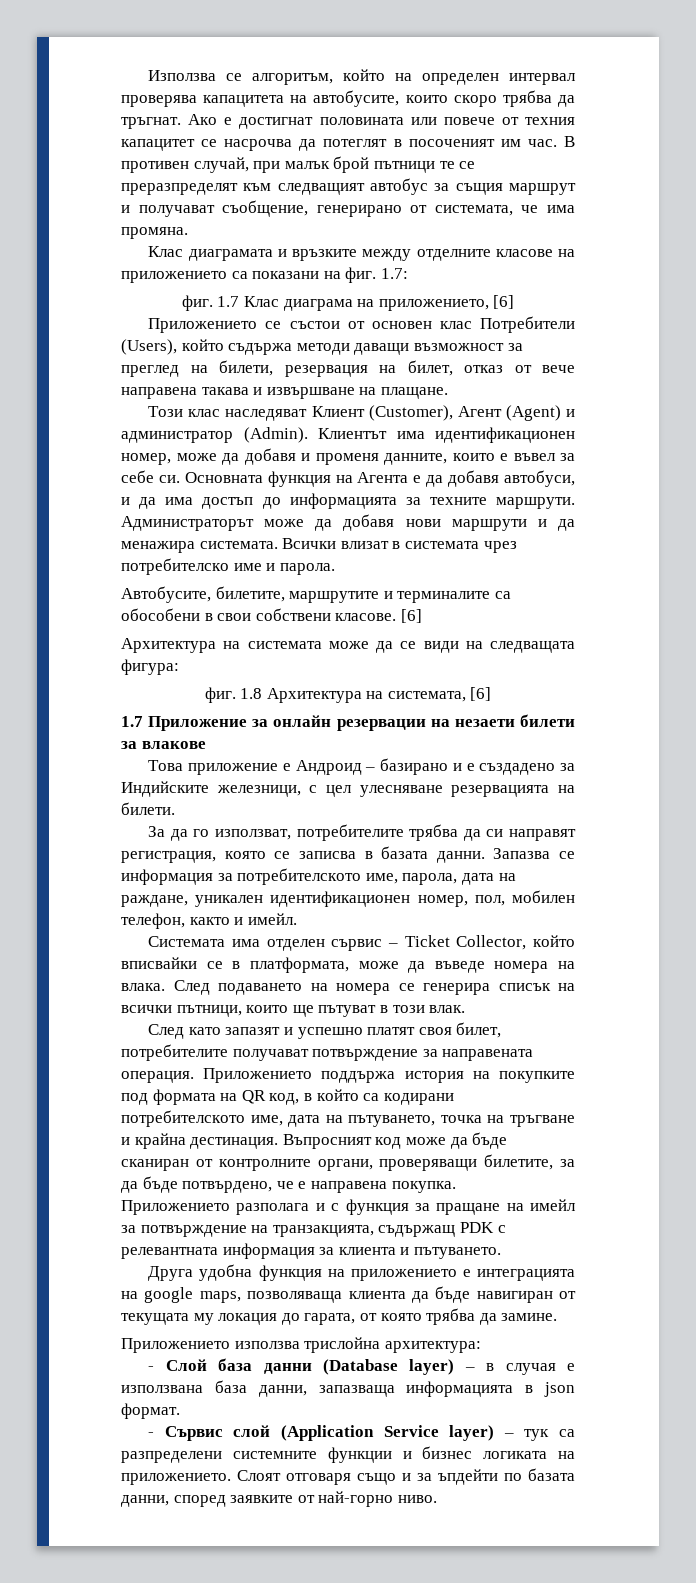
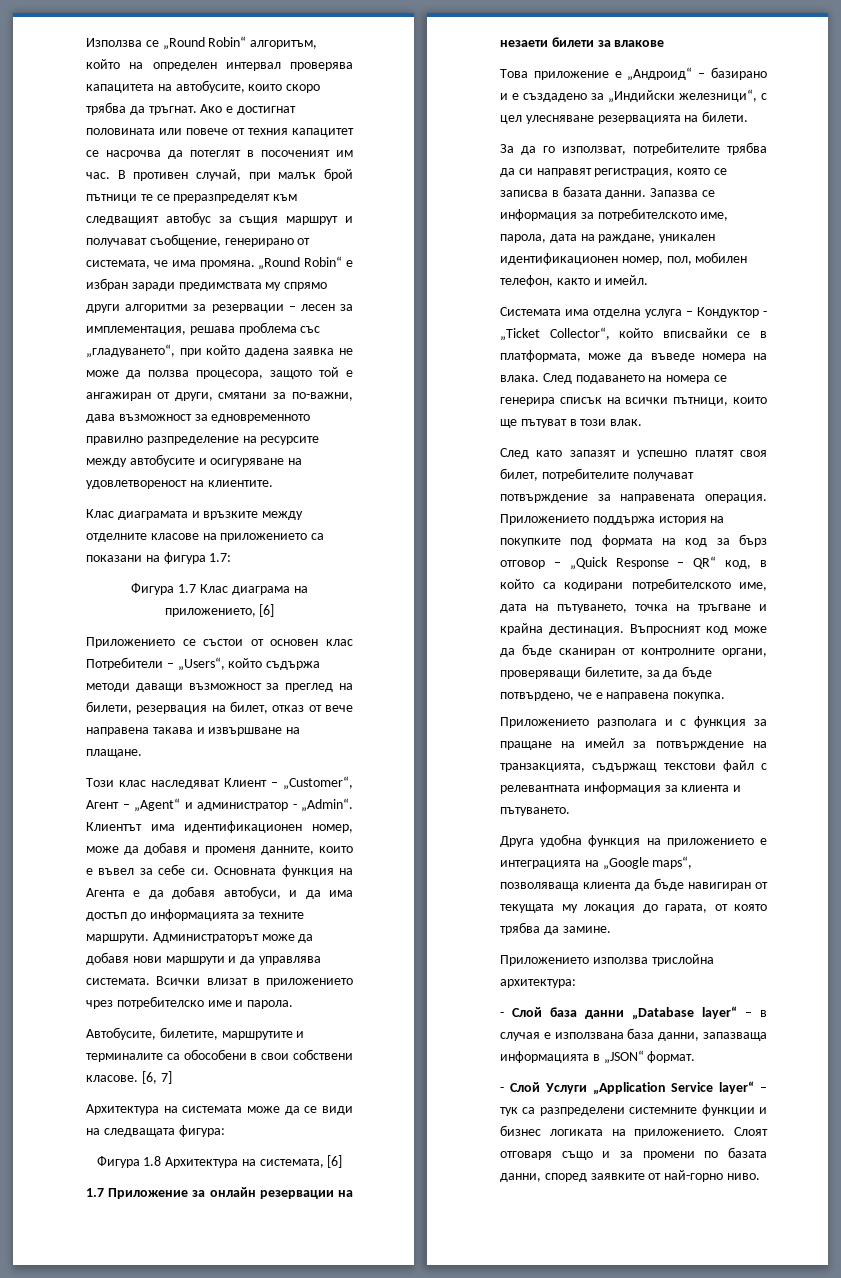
(243, 77) none -> [162,36,247,50] „Round Robin“
(188, 233) none -> [258,256,353,270] [86,278,328,291] [86,304,353,313] [86,322,321,335] [86,344,353,358] [86,367,353,379] [86,392,354,401] [86,414,311,423] [86,436,320,445] [86,454,303,467] [86,480,273,489] „Round Robin“ е избран заради предимствата му спрямо други алгоритми за резервации – лесен за имплементация, решава проблема със „гладуването“, при който дадена заявка не може да ползва процесора, защото той е ангажиран от други, смятани за по-важни, дава възможност за едновременното правилно разпределение на ресурсите между автобусите и осигуряване на удовлетвореност на клиентите.
[345,267,377,283] фиг. -> [163,552,206,564] фигура
[181,295,213,311] фиг. -> [131,583,175,595] Фигура
[121,339,177,355] (Users), -> [166,657,225,671] – „Users“,
[368,405,575,421] [121,427,308,443] (Customer), Агент (Agent) и администратор (Admin). -> [271,776,353,790] [86,798,353,812] – „Customer“, Агент – „Agent“ и администратор - „Admin“.
[121,541,195,553] менажира -> [258,956,321,965] управлява
[404,541,479,549] системата -> [266,978,353,987] приложението
[400,609,422,623] [6] -> [141,1071,172,1084] [6, 7]
[204,687,236,703] фиг. -> [96,1156,140,1168] Фигура
[295,760,362,775] Андроид -> [627,67,693,81] „Андроид“
[121,781,301,797] Индийските железници, -> [608,89,757,103] „Индийски железници“,
[266,935,527,951] отделен сървис – Ticket Collector, -> [593,307,767,318] [500,327,610,341] отделна услуга – Кондуктор - „Ticket Collector“,
[241,1090,266,1104] QR -> [685,534,767,547] [500,556,717,570] код за бърз отговор – „Quick Response – QR“
[459,1222,494,1233] PDK -> [663,760,754,772] текстови файл
[144,1287,241,1303] google maps, -> [602,856,693,870] „Google maps“,
[322,1359,455,1375] (Database layer) -> [632,1006,737,1020] „Database layer“
[544,1382,575,1397] json -> [603,1050,644,1064] „JSON“
[164,1425,495,1441] Сървис слой (Application Service layer) -> [509,1081,755,1095] Слой Услуги „Application Service layer“
[438,1469,498,1485] ъпдейти -> [642,1151,695,1160] промени

